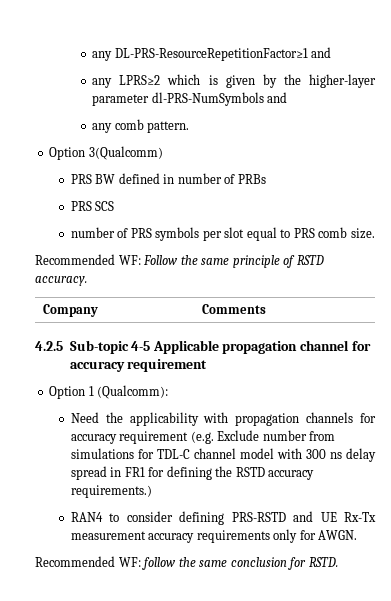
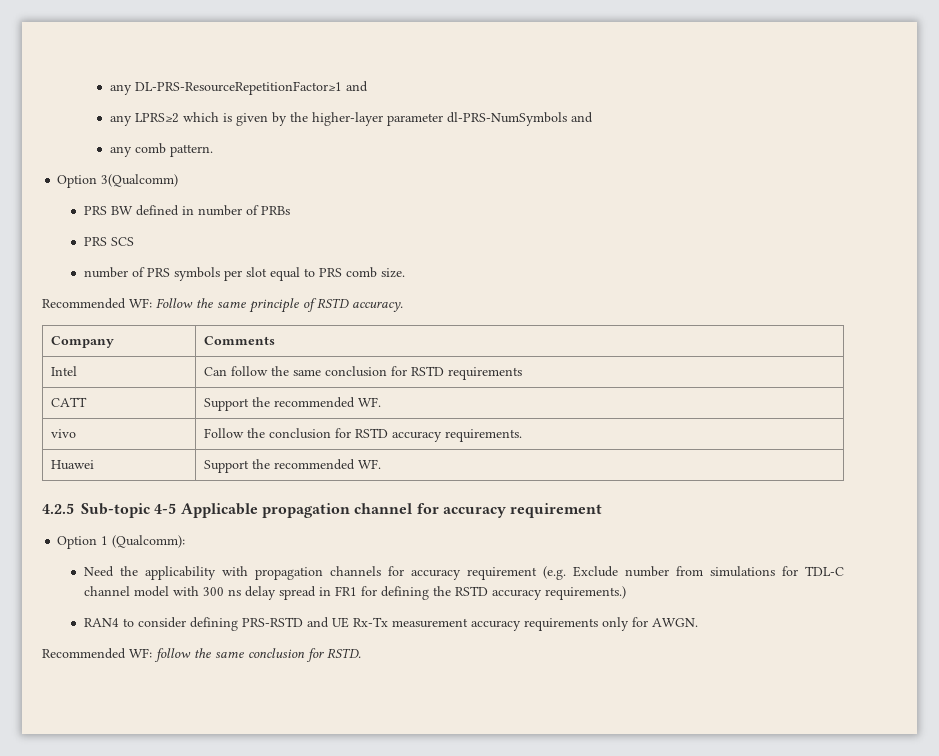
(267, 309) none -> [50,366,77,376] [203,366,522,380] [50,397,87,407] [203,397,381,411] [50,429,76,438] [203,428,522,442] [50,460,94,470] [203,459,381,473] // Intel | Can follow the same conclusion for RSTD requirements // CATT | Support the recommended WF. // vivo | Follow the conclusion for RSTD accuracy requirements. // Huawei | Support the recommended WF.

